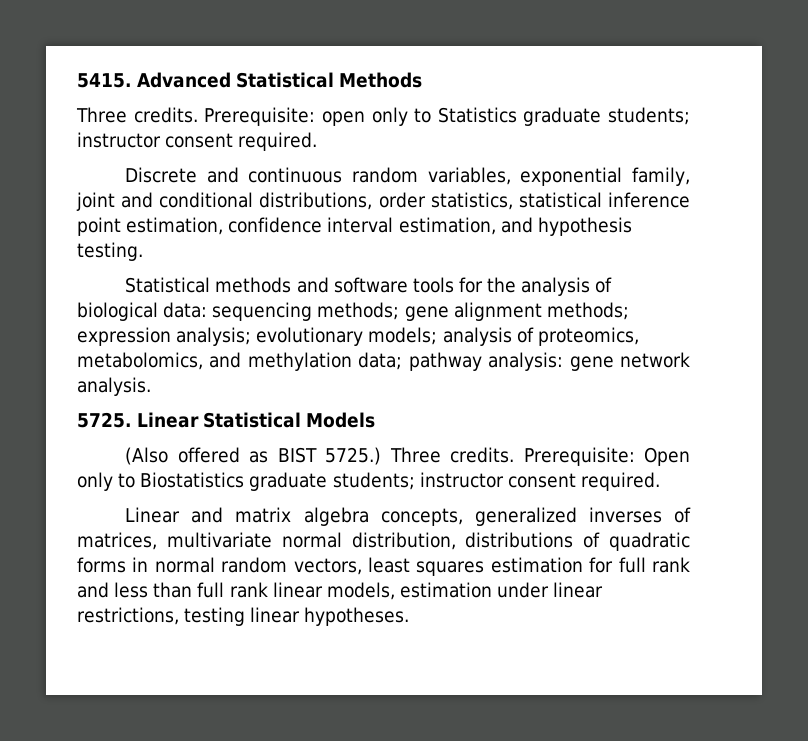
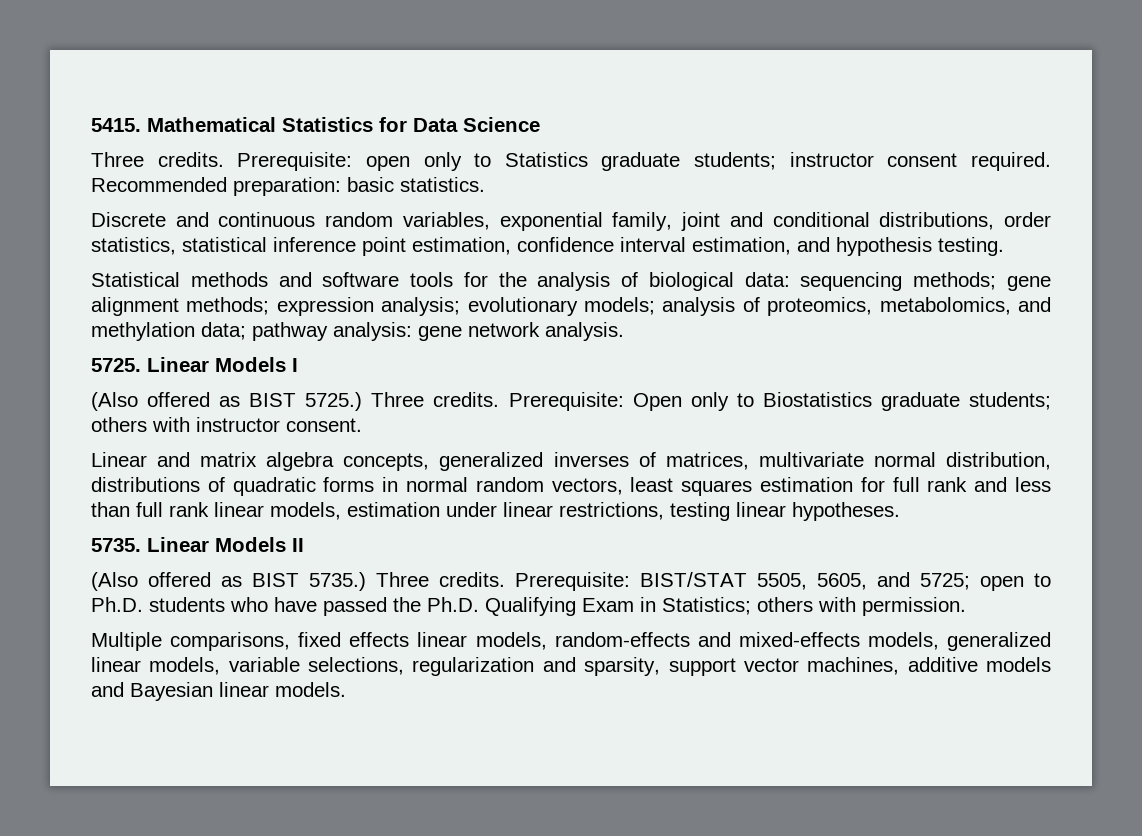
[137,72,423,88] Advanced Statistical Methods -> [147,117,540,132] Mathematical Statistics for Data Science
(318, 141) none -> [91,177,485,196] Recommended preparation: basic statistics.
[203,412,376,428] Statistical Models -> [215,357,298,372] Models I
[419,472,660,491] instructor consent required. -> [91,417,362,432] others with instructor consent.
(410, 616) none -> [91,537,304,552] [91,572,1051,591] [91,597,966,616] [91,632,1052,651] [91,657,1051,676] [91,682,346,701] // 5735. Linear Models II // (Also offered as BIST 5735.) Three credits. Prerequisite: BIST/STAT 5505, 5605, and 5725; open to Ph.D. students who have passed the Ph.D. Qualifying Exam in Statistics; others with permission. // Multiple comparisons, fixed effects linear models, random-effects and mixed-effects models, generalized linear models, variable selections, regularization and sparsity, support vector machines, additive models and Bayesian linear models.

